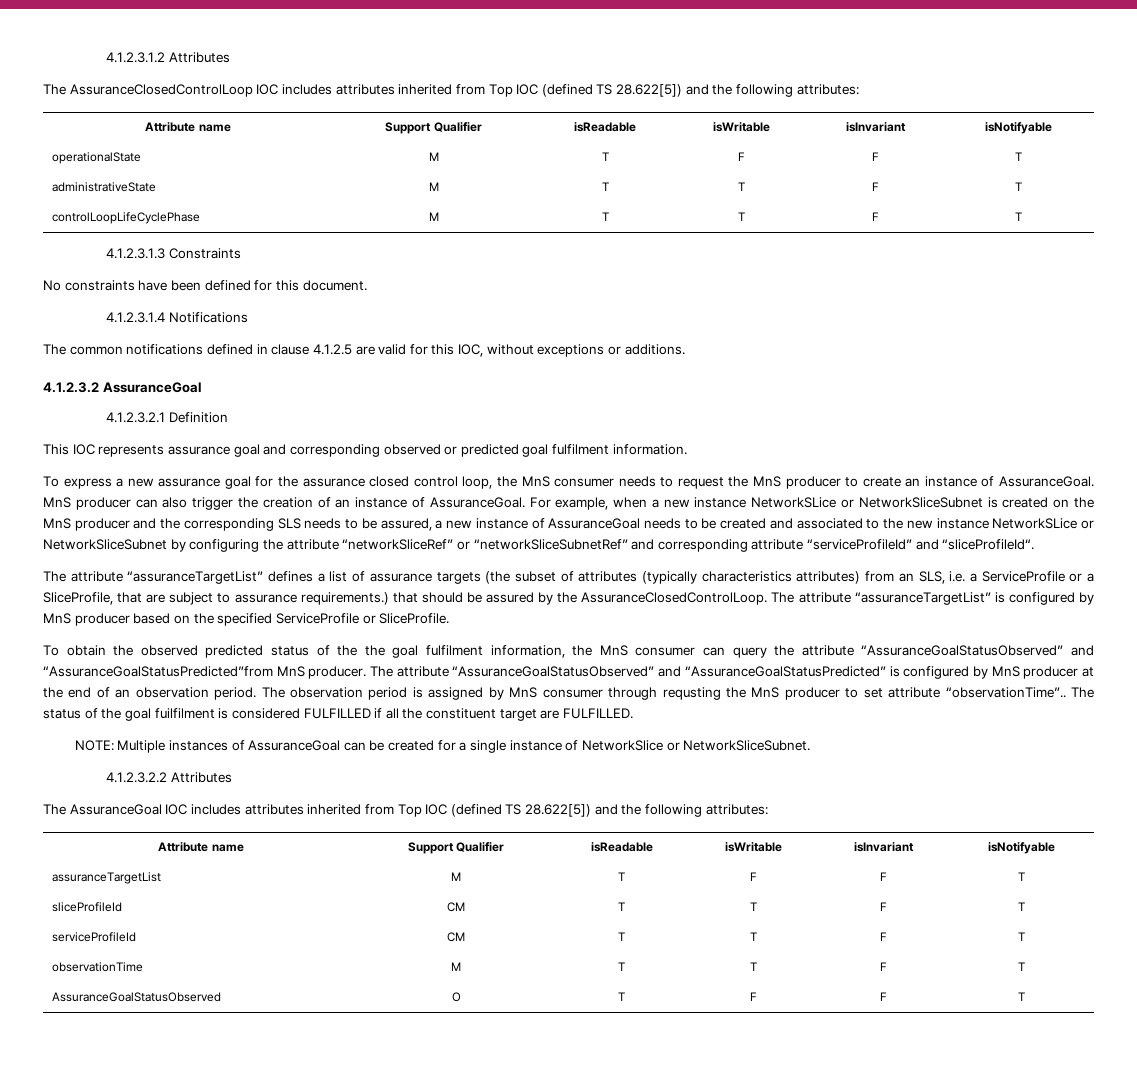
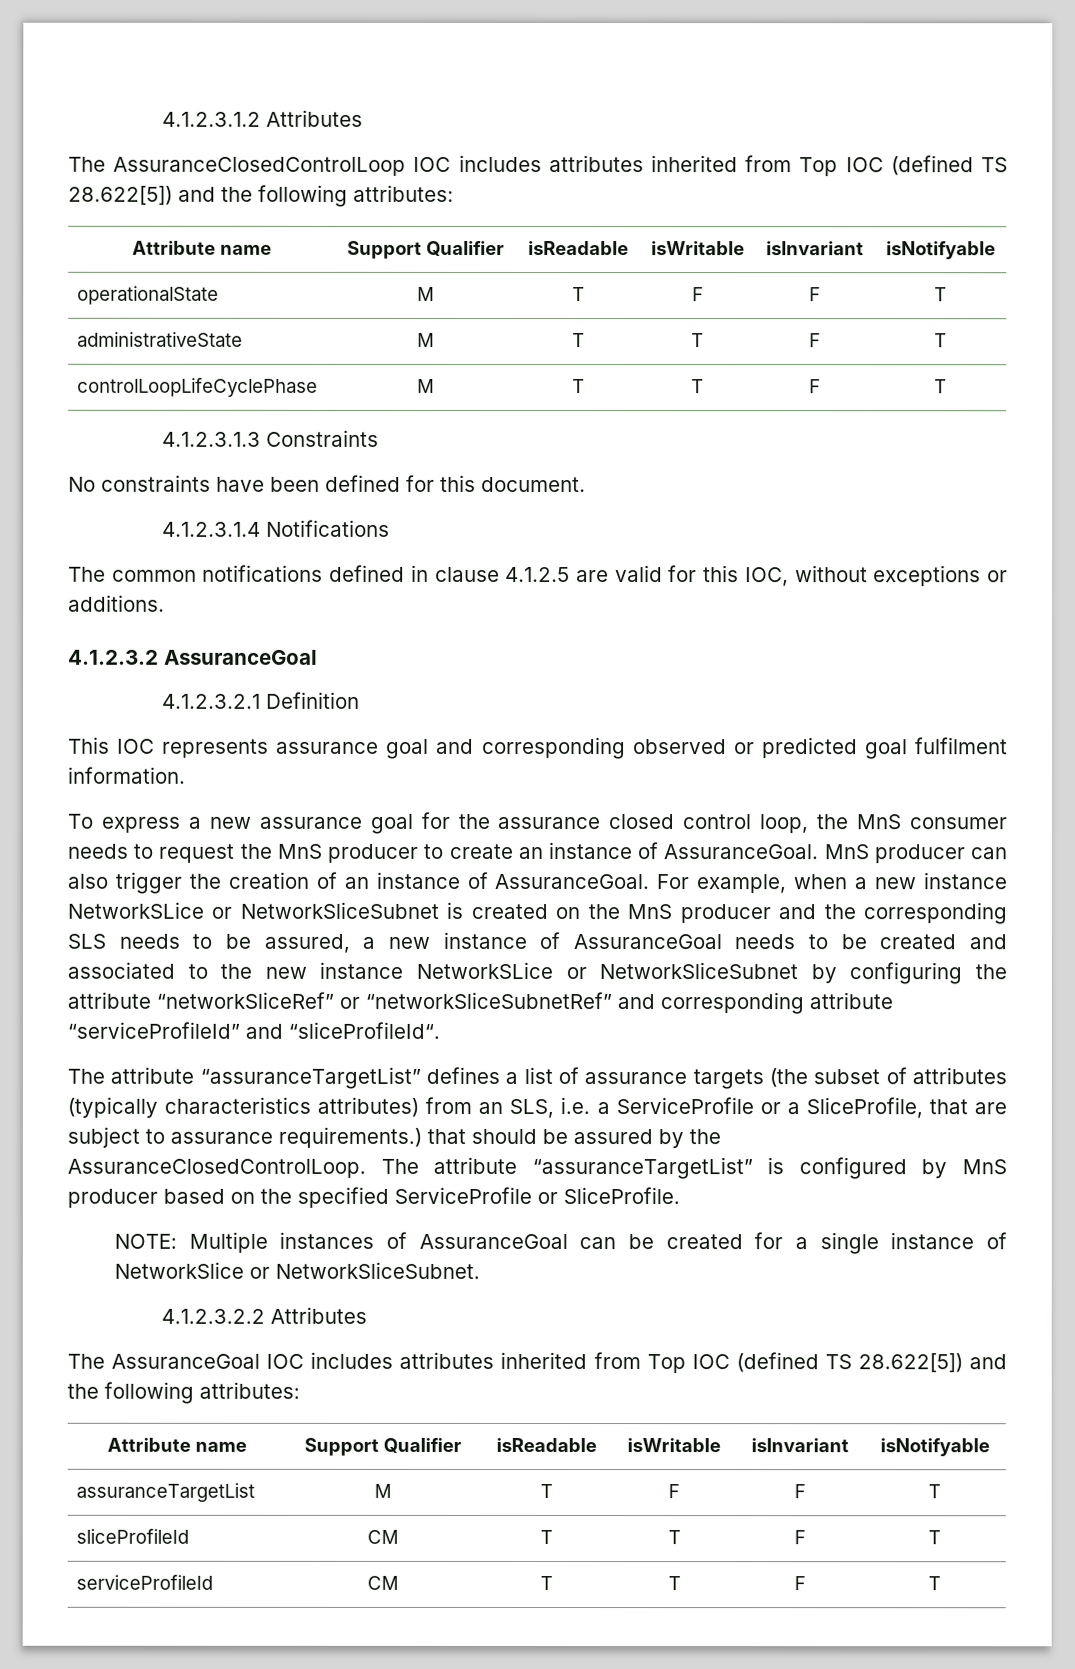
[43,645,1095,658] [43,666,1094,679] [43,687,1094,700] [43,708,634,721] // To obtain the observed predicted status of the the goal fulfilment information, the MnS consumer can query the attribute “AssuranceGoalStatusObserved” and “AssuranceGoalStatusPredicted”from MnS producer. The attribute “AssuranceGoalStatusObserved” and “AssuranceGoalStatusPredicted” is configured by MnS producer at the end of an observation period. The observation period is assigned by MnS consumer through requsting the MnS producer to set attribute “observationTime”.. The status of the goal fuilfilment is considered FULFILLED if all the constituent target are FULFILLED. -> (680, 1196) none
[52,962,144,972] [451,962,461,971] [618,962,625,971] [750,962,757,971] [879,962,887,971] [1017,962,1025,971] [52,992,222,1002] [451,992,461,1002] [618,992,625,1001] [750,992,757,1001] [879,992,887,1001] [1017,992,1025,1001] // observationTime | M | T | T | F | T // AssuranceGoalStatusObserved | O | T | F | F | T -> (941, 1583) none

